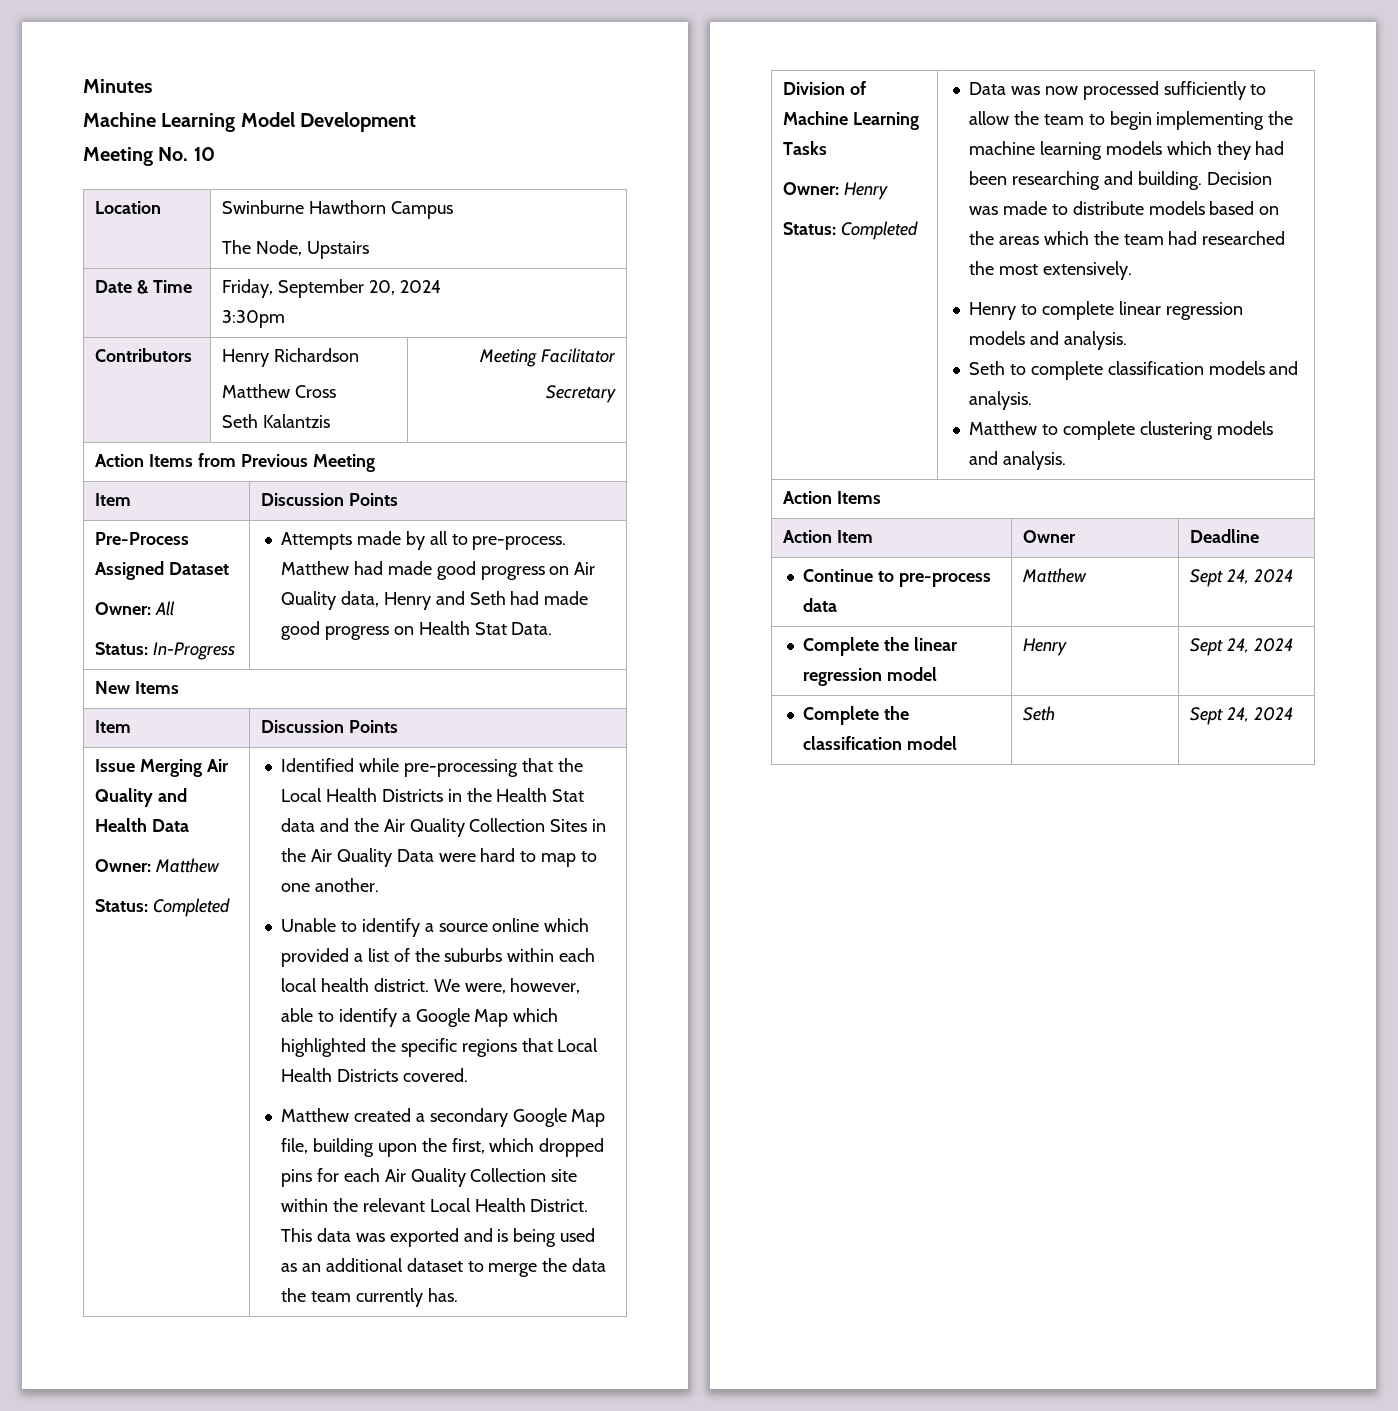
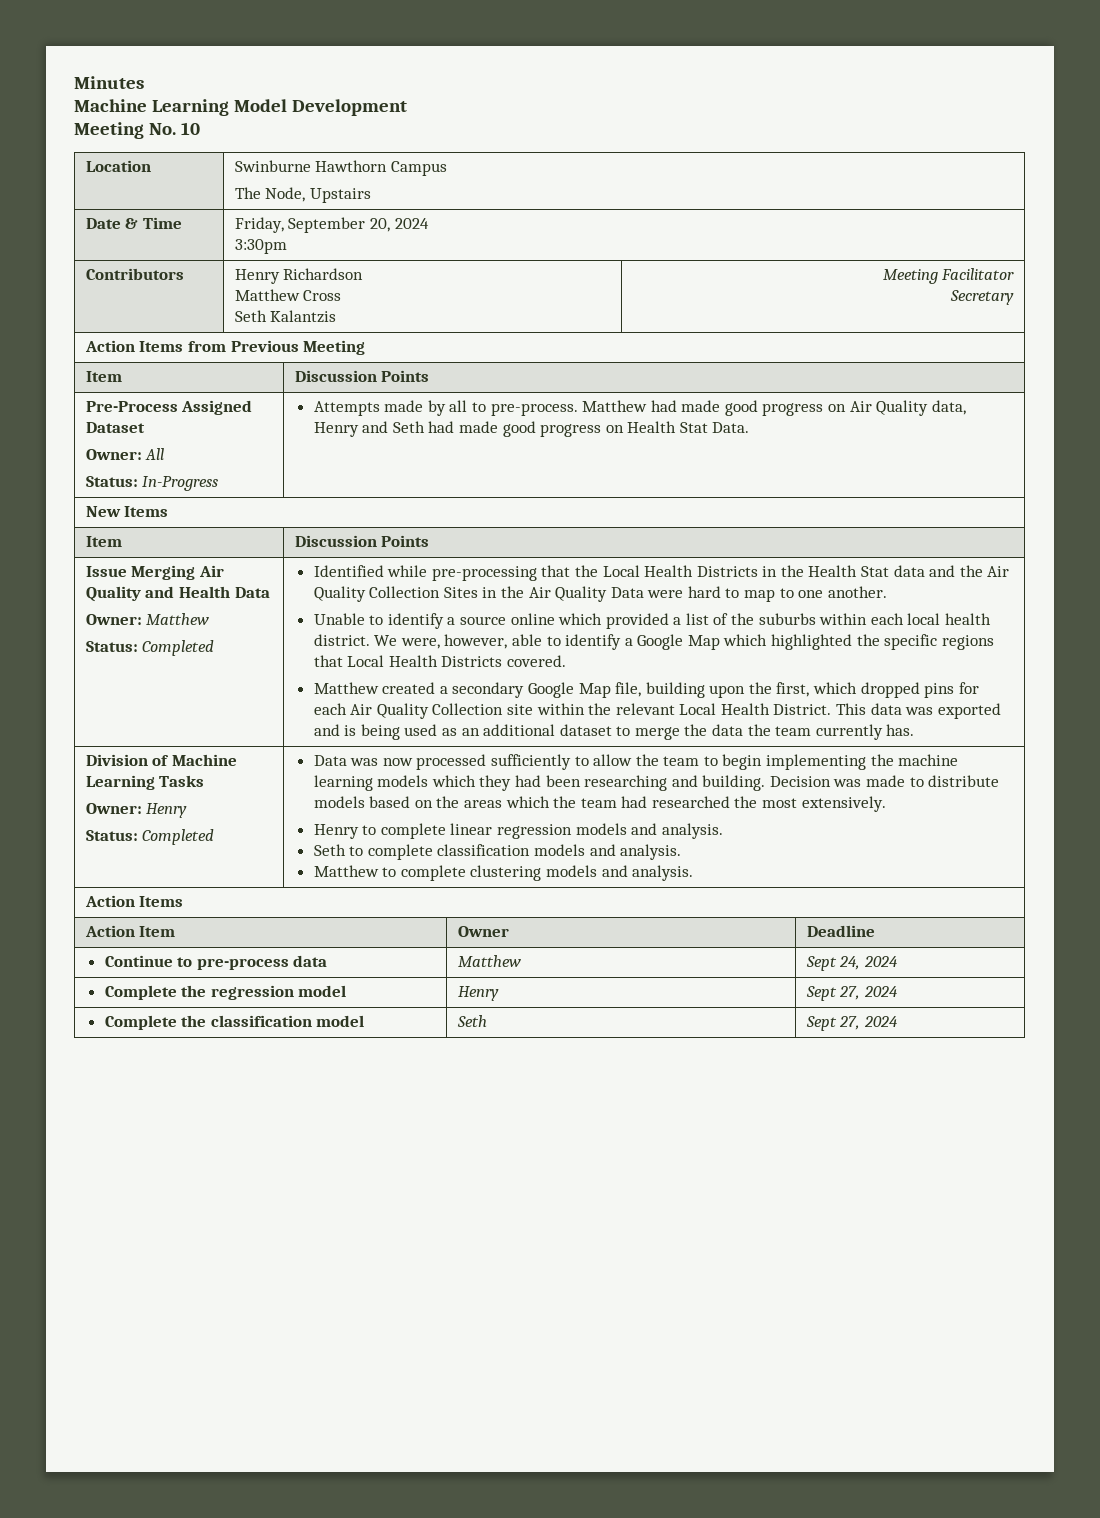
[913,637,958,651] linear -> (207, 991) none
[1227,638,1250,653] 24, -> [839,986,861,1000] 27,
[1227,707,1250,722] 24, -> [839,1016,861,1030] 27,

